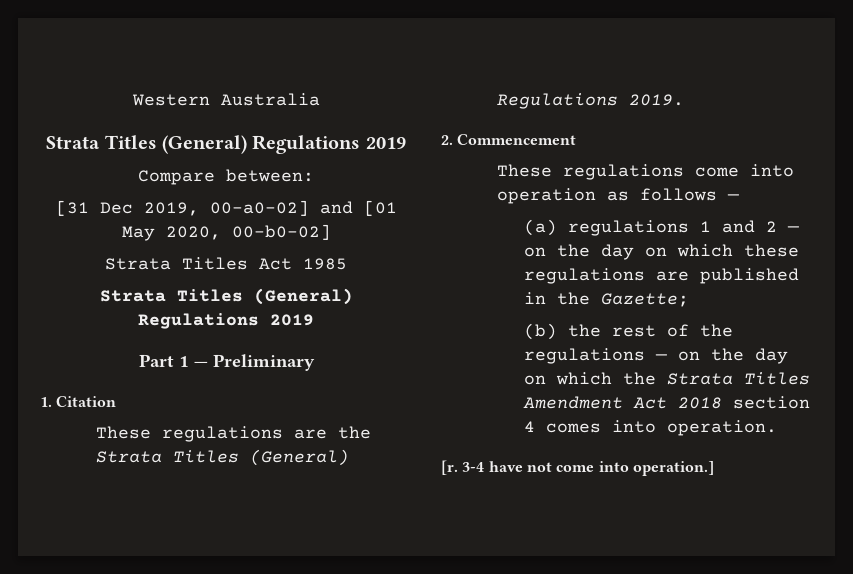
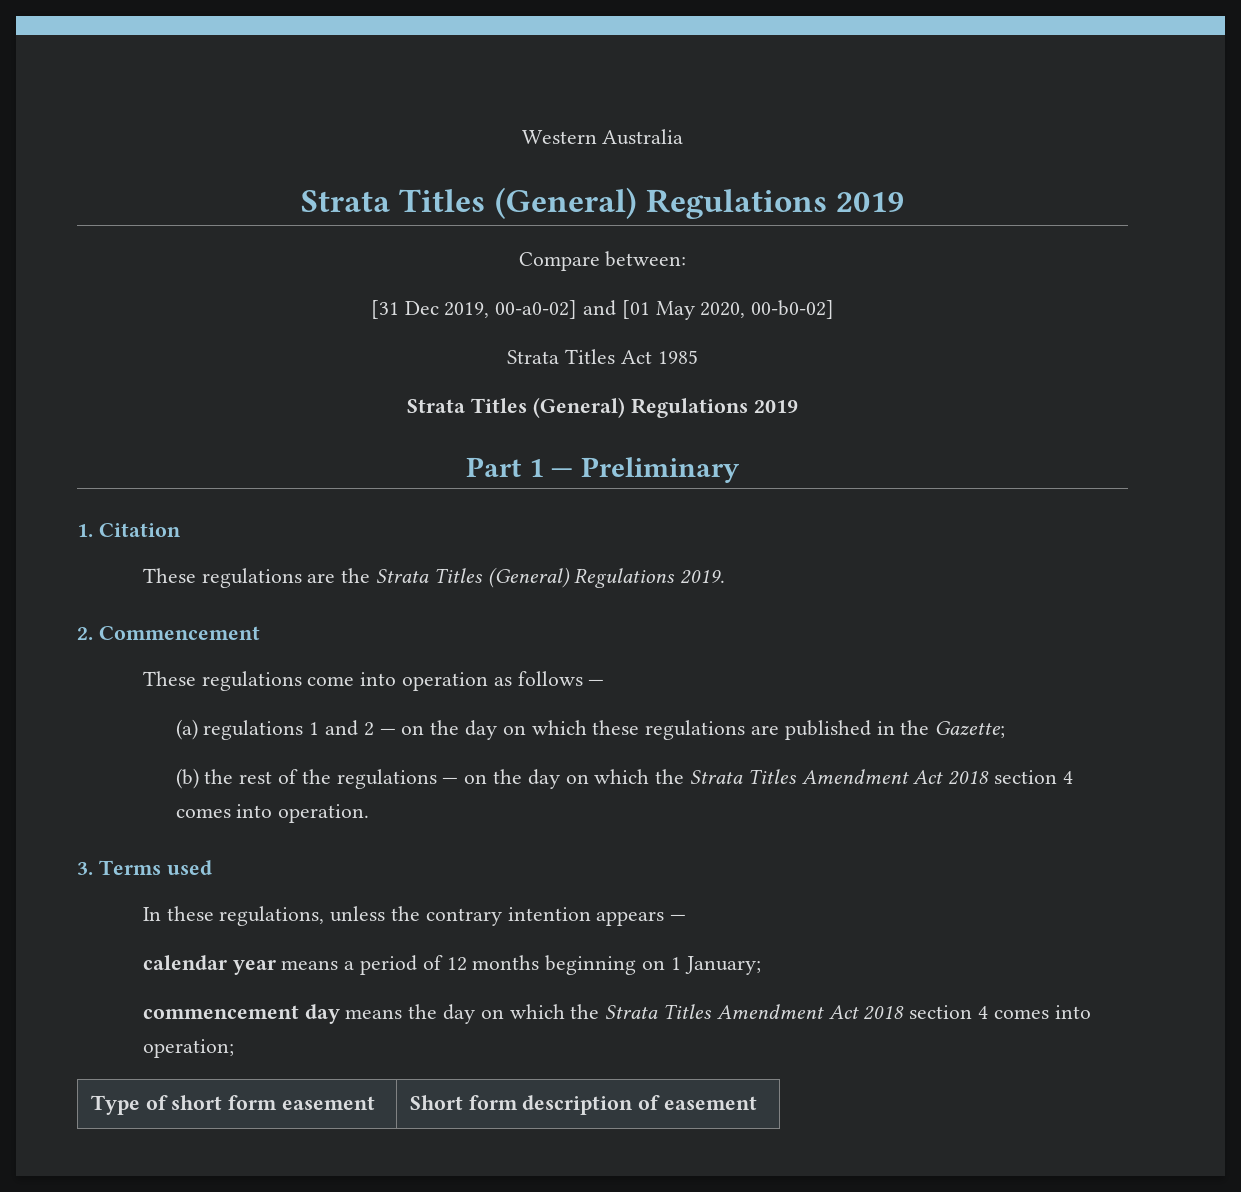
[441,460,714,476] [r. 3-4 have not come into operation.] -> [77,860,212,875] [142,906,687,926] [142,955,761,975] [142,1004,1091,1024] [142,1039,234,1058] [90,1095,375,1115] [409,1095,757,1115] 3. Terms used // In these regulations, unless the contrary intention appears — // calendar year means a period of 12 months beginning on 1 January; // commencement day means the day on which the Strata Titles Amendment Act 2018 section 4 comes into operation; // Type of short form easement | Short form description of easement

